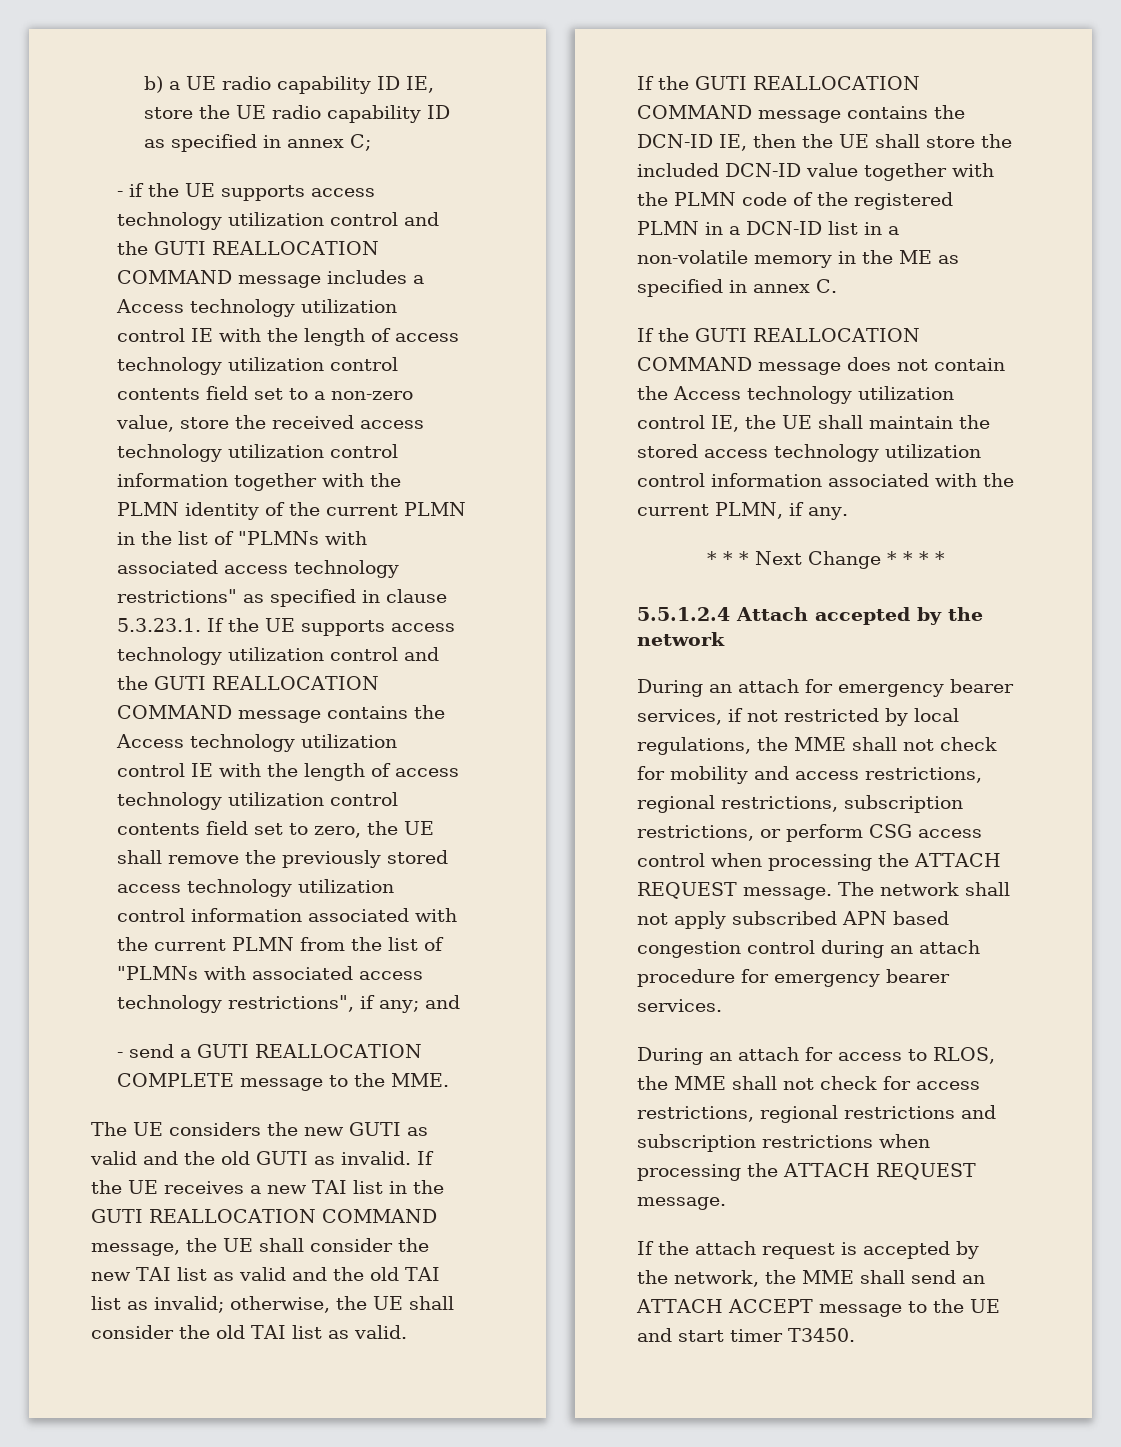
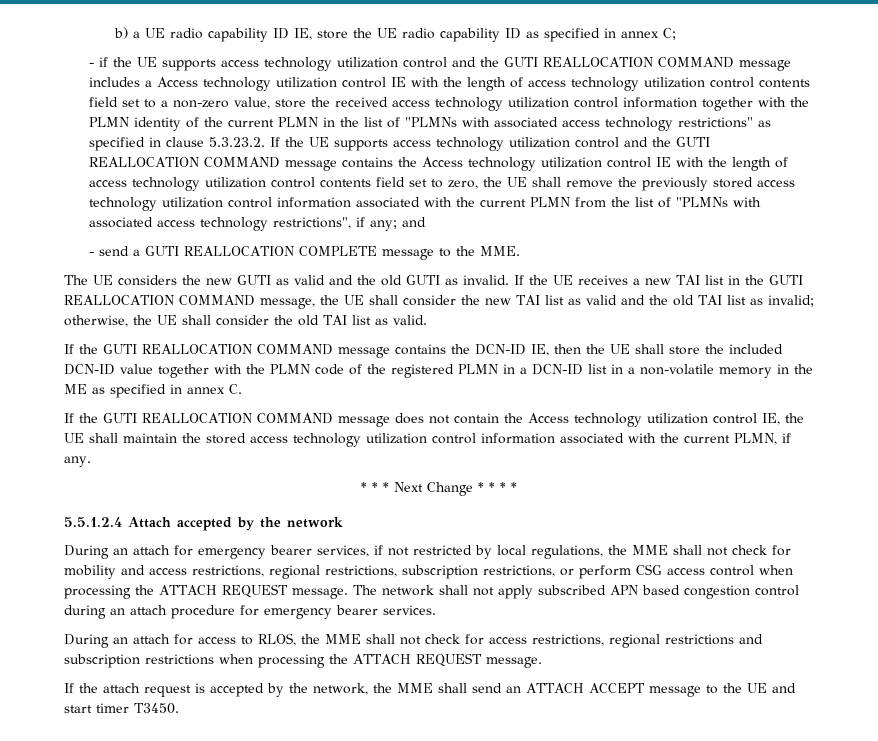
[117,618,202,632] 5.3.23.1. -> [209,137,266,147] 5.3.23.2.

